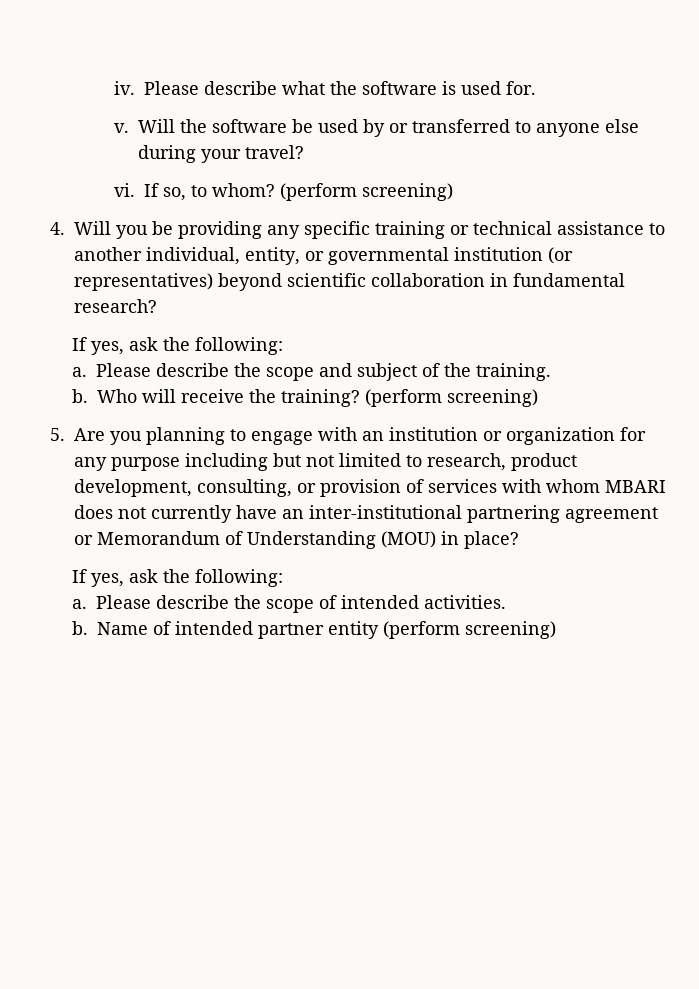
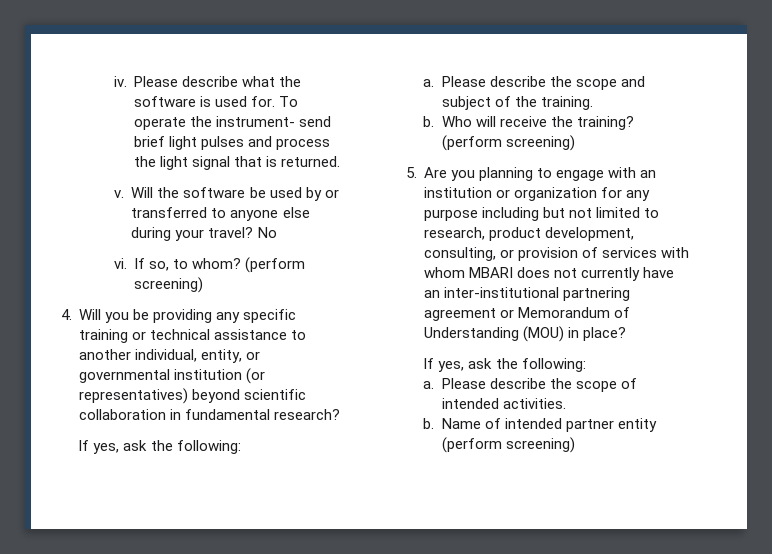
(537, 88) none -> [279,96,299,107] [134,116,332,130] [134,136,331,150] [134,156,341,170] To operate the instrument- send brief light pulses and process the light signal that is returned.
(305, 152) none -> [257,227,277,238] No

